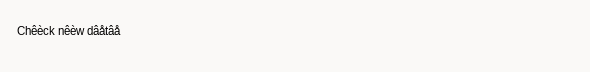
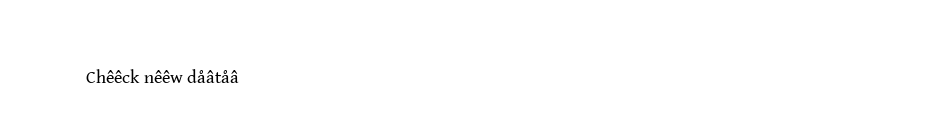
[17,25,122,35] Chêèck nêèw dâåtâå -> [86,69,240,83] Chêêck nêêw dåâtåâ

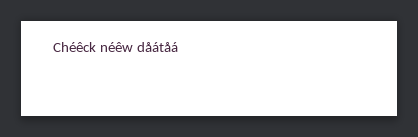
[86,69,240,83] Chêêck nêêw dåâtåâ -> [53,42,178,52] Chéêck néêw dåátåá

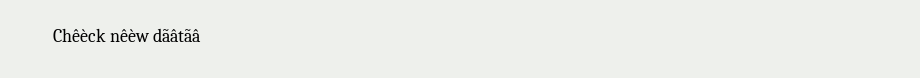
[53,42,178,52] Chéêck néêw dåátåá -> [53,28,202,42] Chêèck nêèw dãâtãâ

